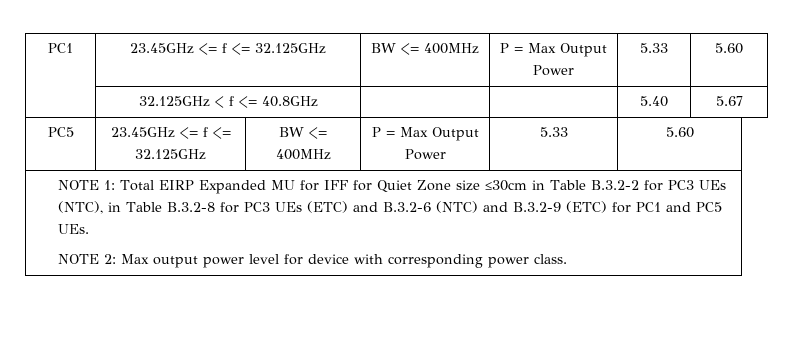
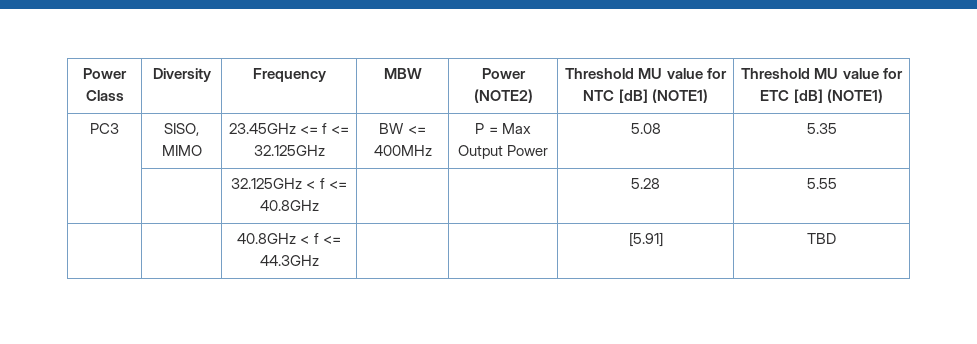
[48,43,73,53] PC1 -> [83,68,127,79] [85,90,124,101] [152,68,211,82] [252,68,326,82] [383,68,422,79] [481,68,526,79] [473,89,533,103] [565,68,727,79] [583,89,708,103] [741,68,903,79] [760,89,883,103] [90,123,119,134] [164,123,199,136] [161,145,202,156] Power Class | Diversity | Frequency | MBW | Power (NOTE2) | Threshold MU value for NTC [dB] (NOTE1) | Threshold MU value for ETC [dB] (NOTE1) // PC3 | SISO, MIMO
[640,43,668,53] [715,43,743,54] 5.33 | 5.60 // -> [630,123,661,134] [806,123,837,134] 5.08 | 5.35 // |
[640,96,668,107] [715,96,743,106] [47,127,74,137] [110,127,231,139] [135,149,206,160] [279,127,327,139] [275,149,331,160] [371,127,479,141] [404,149,446,160] [539,127,568,137] [665,127,694,138] [58,180,727,194] [58,201,723,214] [58,224,90,234] [58,254,568,268] 5.40 | 5.67 // PC5 | 23.45GHz <= f <= 32.125GHz | BW <= 400MHz | P = Max Output Power | 5.33 | 5.60 // NOTE 1: Total EIRP Expanded MU for IFF for Quiet Zone size ≤30cm in Table B.3.2-2 for PC3 UEs (NTC), in Table B.3.2-8 for PC3 UEs (ETC) and B.3.2-6 (NTC) and B.3.2-9 (ETC) for PC1 and PC5 UEs. // NOTE 2: Max output power level for device with corresponding power class. -> [631,178,660,189] [806,178,837,189] [237,233,341,244] [259,255,319,266] [628,232,663,247] [807,233,836,244] 5.28 | 5.55 // | | 40.8GHz < f <= 44.3GHz | | | [5.91] | TBD

